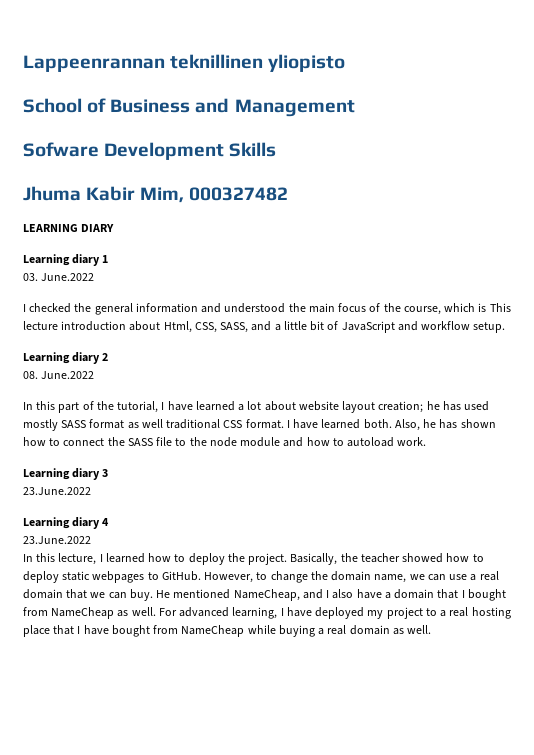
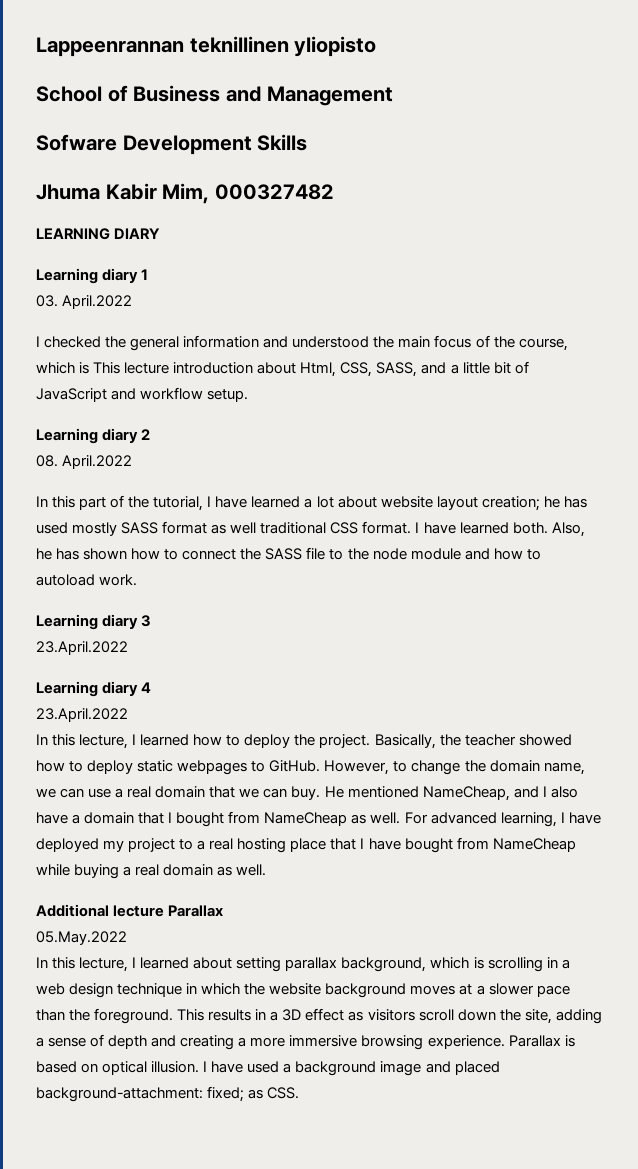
[41,273,95,281] June.2022 -> [62,295,133,309] April.2022
[41,371,95,379] June.2022 -> [62,455,133,469] April.2022
[23,487,91,495] 23.June.2022 -> [36,641,128,655] 23.April.2022
[23,536,91,544] 23.June.2022 -> [36,708,128,722] 23.April.2022
(432, 629) none -> [36,904,224,917] [36,931,127,945] [36,957,570,972] [36,983,570,998] [36,1008,602,1024] [36,1034,575,1050] [36,1061,500,1076] [36,1086,300,1102] // Additional lecture Parallax // 05.May.2022 // In this lecture, I learned about setting parallax background, which is scrolling in a web design technique in which the website background moves at a slower pace than the foreground. This results in a 3D effect as visitors scroll down the site, adding a sense of depth and creating a more immersive browsing experience. Parallax is based on optical illusion. I have used a background image and placed background-attachment: fixed; as CSS.

